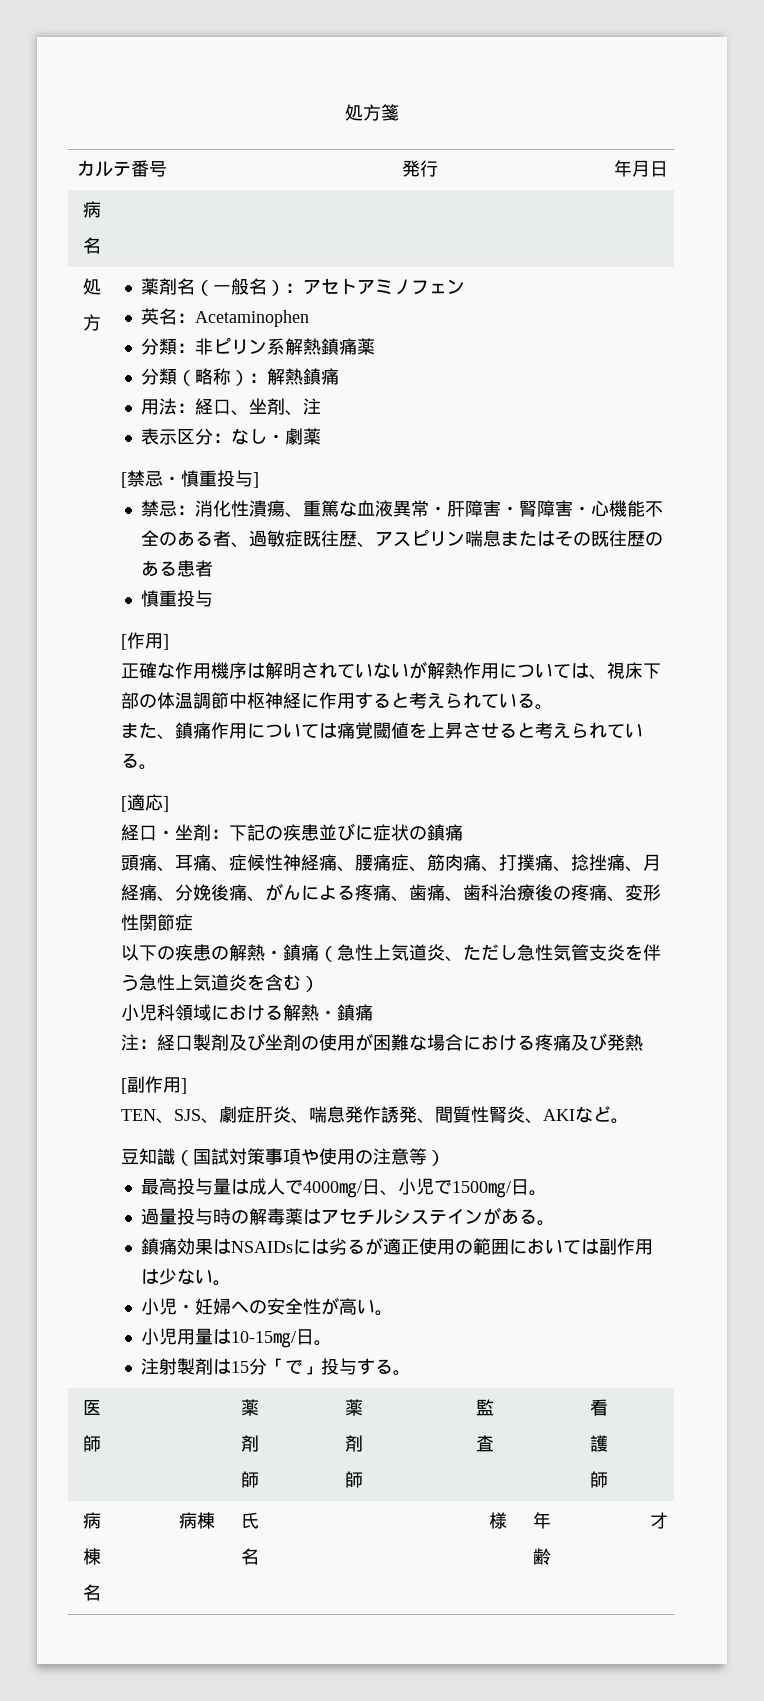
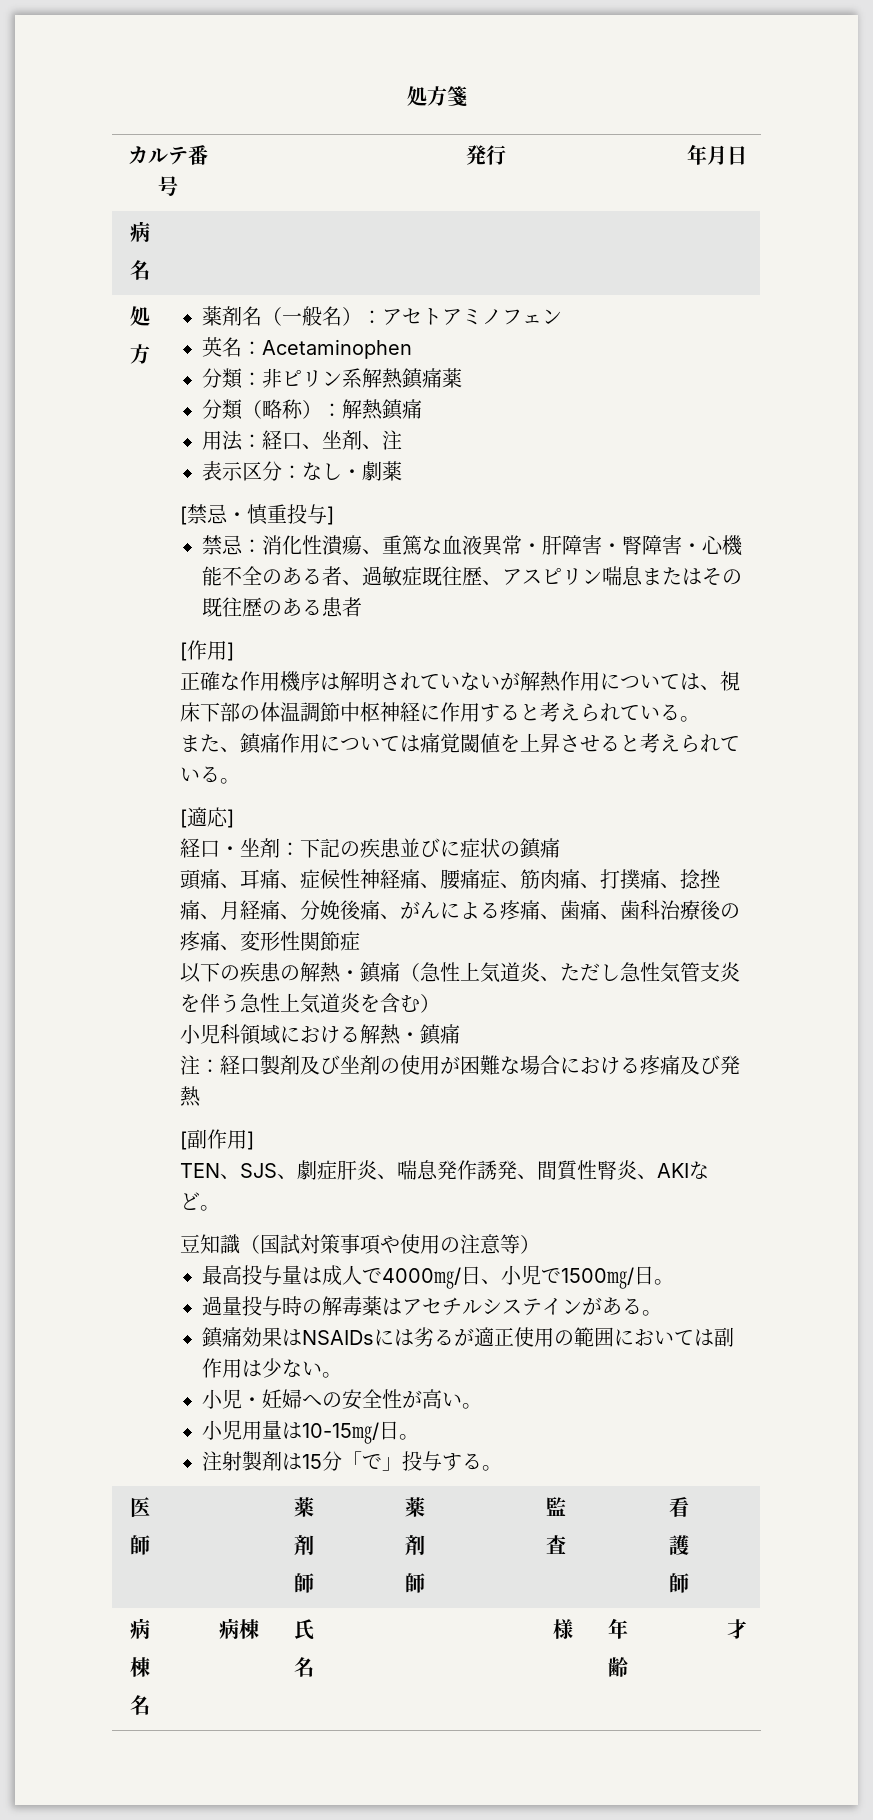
[141,590,214,607] // 慎重投与 -> (362, 607) none

